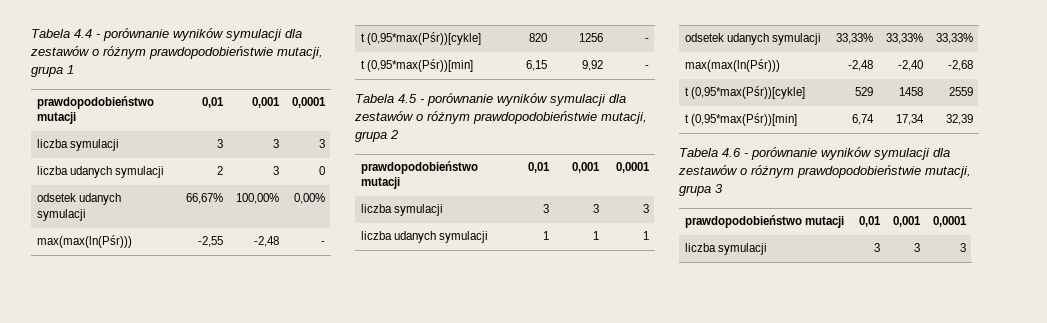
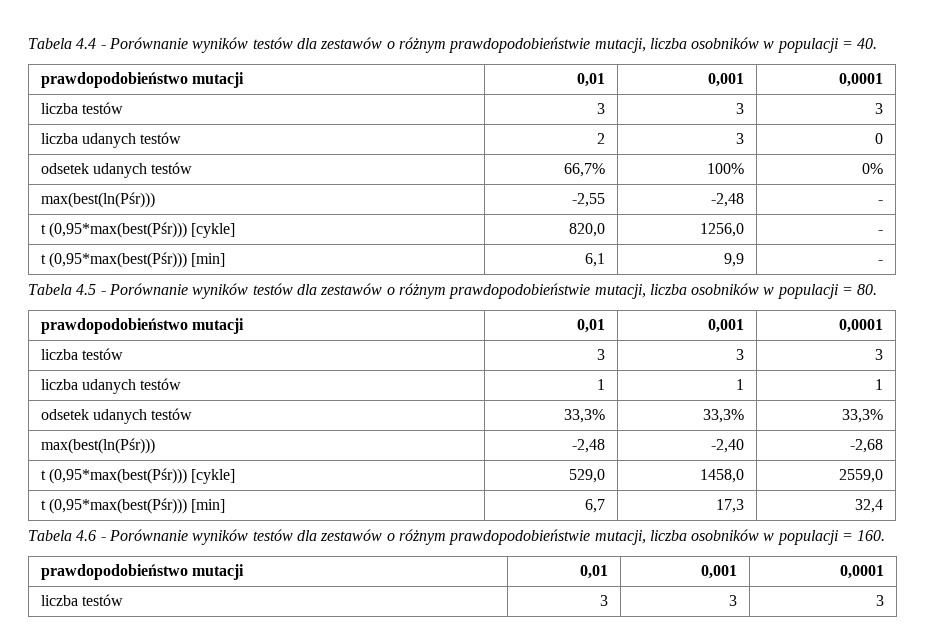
[103,28,302,41] [30,46,323,59] [31,65,74,77] [36,96,154,109] [36,112,76,124] [202,97,225,108] [252,97,281,108] [292,97,327,108] [36,139,120,151] [217,139,224,148] [273,139,280,148] [319,139,326,148] [36,166,165,178] porównanie wyników symulacji dla zestawów o różnym prawdopodobieństwie mutacji, grupa 1 // prawdopodobieństwo mutacji | 0,01 | 0,001 | 0,0001 // liczba symulacji | 3 | 3 | 3 // liczba udanych symulacji -> [108,37,878,53] [40,72,244,88] [577,73,606,87] [708,73,745,87] [839,73,884,87] [40,102,123,114] [597,103,606,114] [736,103,745,114] [875,103,884,114] [40,132,182,148] Porównanie wyników testów dla zestawów o różnym prawdopodobieństwie mutacji, liczba osobników w populacji = 40. // prawdopodobieństwo mutacji | 0,01 | 0,001 | 0,0001 // liczba testów | 3 | 3 | 3 // liczba udanych testów
[36,209,86,221] [186,193,224,204] [236,193,280,204] [294,193,326,204] [36,235,132,248] symulacji | 66,67% | 100,00% | 0,00% // max(max(ln(Pśr))) -> [151,162,193,174] [564,163,606,177] [707,163,745,174] [862,163,884,174] [40,192,155,208] testów | 66,7% | 100% | 0% // max(best(ln(Pśr)))
[367,32,482,45] [529,33,548,42] [579,33,604,42] [645,38,650,42] [360,59,474,72] [526,60,548,71] [582,60,604,71] (0,95*max(Pśr))[cykle] | 820 | 1256 | - // t (0,95*max(Pśr))[min] | 6,15 | 9,92 -> [48,222,236,238] [569,223,606,237] [700,223,745,237] [878,230,884,234] [40,252,226,268] [585,253,606,267] [724,253,745,267] (0,95*max(best(Pśr))) [cykle] | 820,0 | 1256,0 | - // t (0,95*max(best(Pśr))) [min] | 6,1 | 9,9
[427,93,626,106] [354,111,647,124] [355,130,399,142] [360,161,478,174] [360,177,400,189] [528,162,551,173] [572,162,601,173] [616,162,651,173] [360,204,444,216] [543,204,550,213] [593,204,600,213] [643,204,650,213] [360,231,489,243] porównanie wyników symulacji dla zestawów o różnym prawdopodobieństwie mutacji, grupa 2 // prawdopodobieństwo mutacji | 0,01 | 0,001 | 0,0001 // liczba symulacji | 3 | 3 | 3 // liczba udanych symulacji -> [108,283,878,299] [40,318,244,334] [577,319,606,333] [708,319,745,333] [839,319,884,333] [40,348,123,360] [597,349,606,360] [736,349,745,360] [875,349,884,360] [40,378,182,394] Porównanie wyników testów dla zestawów o różnym prawdopodobieństwie mutacji, liczba osobników w populacji = 80. // prawdopodobieństwo mutacji | 0,01 | 0,001 | 0,0001 // liczba testów | 3 | 3 | 3 // liczba udanych testów
[772,33,822,45] [836,33,874,44] [886,33,924,44] [936,33,974,44] [684,59,780,72] symulacji | 33,33% | 33,33% | 33,33% // max(max(ln(Pśr))) -> [151,408,193,420] [564,409,606,423] [703,409,745,423] [842,409,884,423] [40,438,155,454] testów | 33,3% | 33,3% | 33,3% // max(best(ln(Pśr)))
[691,86,806,99] [855,87,874,96] [899,87,924,96] [949,87,974,96] [684,113,798,126] [852,114,875,125] [896,114,925,125] [946,114,974,125] (0,95*max(Pśr))[cykle] | 529 | 1458 | 2559 // t (0,95*max(Pśr))[min] | 6,74 | 17,34 | 32,39 -> [48,468,236,484] [569,469,606,483] [700,469,745,483] [839,469,884,483] [40,498,226,514] [585,499,606,513] [716,499,745,513] [855,499,884,513] (0,95*max(best(Pśr))) [cykle] | 529,0 | 1458,0 | 2559,0 // t (0,95*max(best(Pśr))) [min] | 6,7 | 17,3 | 32,4
[751,147,950,160] [678,165,971,178] [679,184,723,196] [684,215,845,228] [859,216,882,227] [893,216,922,227] [933,216,968,227] [684,243,768,255] porównanie wyników symulacji dla zestawów o różnym prawdopodobieństwie mutacji, grupa 3 // prawdopodobieństwo mutacji | 0,01 | 0,001 | 0,0001 // liczba symulacji -> [108,529,886,545] [40,564,244,580] [580,565,609,579] [701,565,738,579] [840,565,885,579] [40,594,123,606] Porównanie wyników testów dla zestawów o różnym prawdopodobieństwie mutacji, liczba osobników w populacji = 160. // prawdopodobieństwo mutacji | 0,01 | 0,001 | 0,0001 // liczba testów

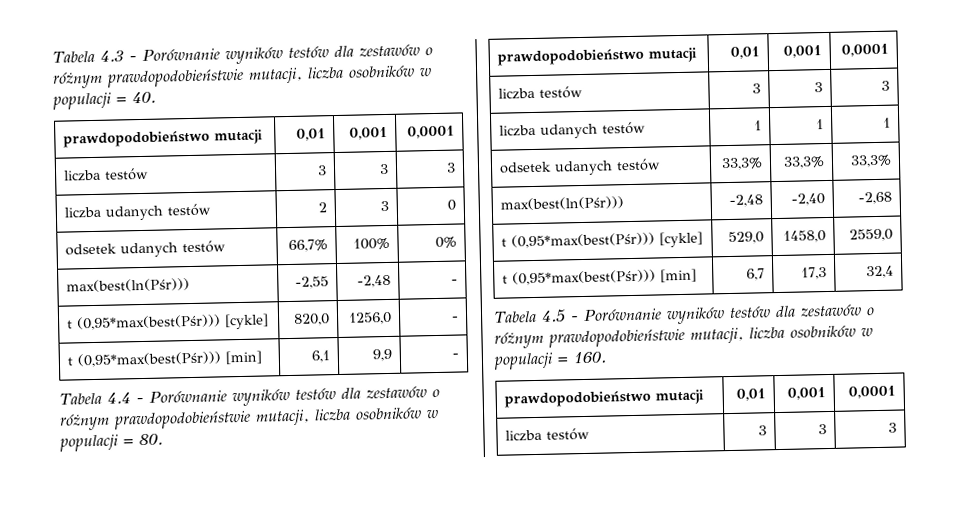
[28,38,97,49] Tabela 4.4 -> [52,50,124,63] Tabela 4.3
[76,284,97,295] 4.5 -> [106,392,131,404] 4.4
[76,530,97,541] 4.6 -> [540,309,566,323] 4.5

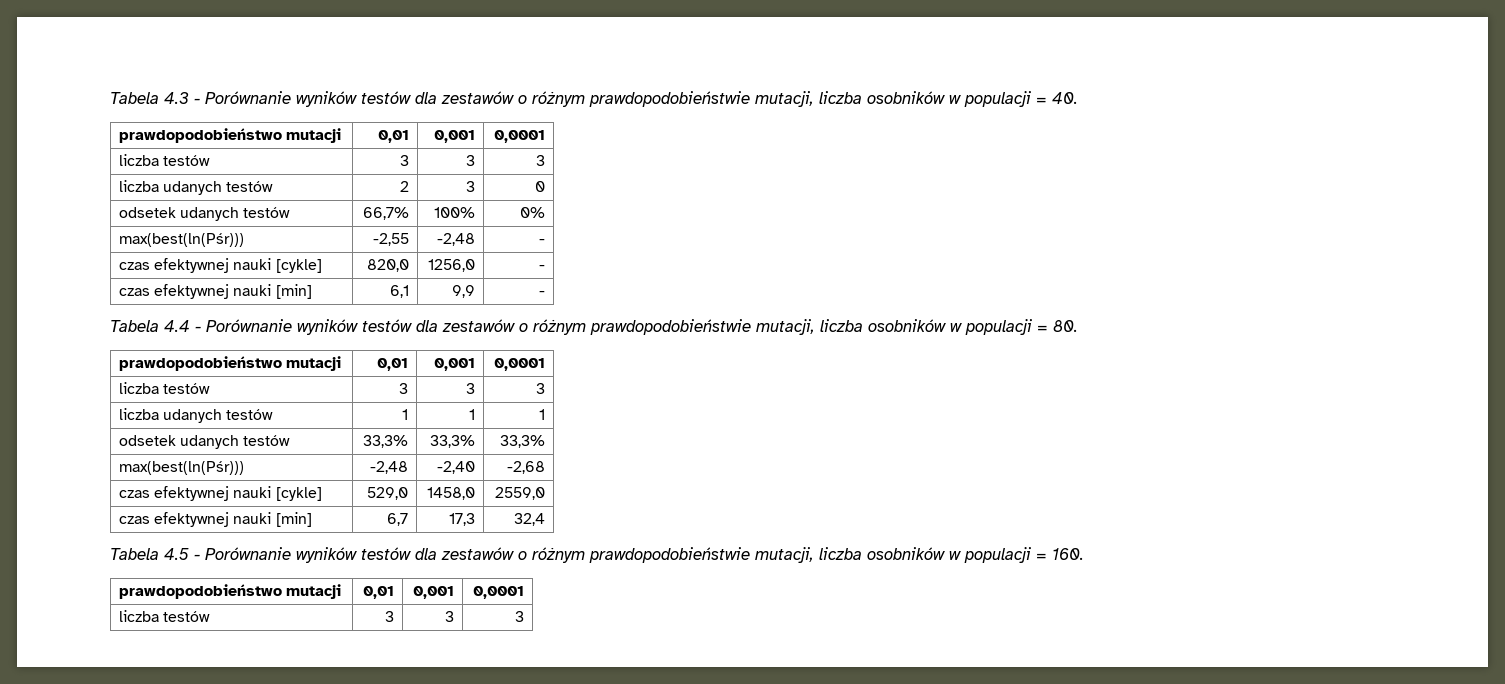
[67,314,222,331] t (0,95*max(best(Pśr))) -> [118,258,272,273] czas efektywnej nauki
[67,351,222,368] t (0,95*max(best(Pśr))) -> [118,284,272,299] czas efektywnej nauki
[501,232,656,249] t (0,95*max(best(Pśr))) -> [118,486,272,501] czas efektywnej nauki
[502,269,657,286] t (0,95*max(best(Pśr))) -> [118,512,272,527] czas efektywnej nauki

